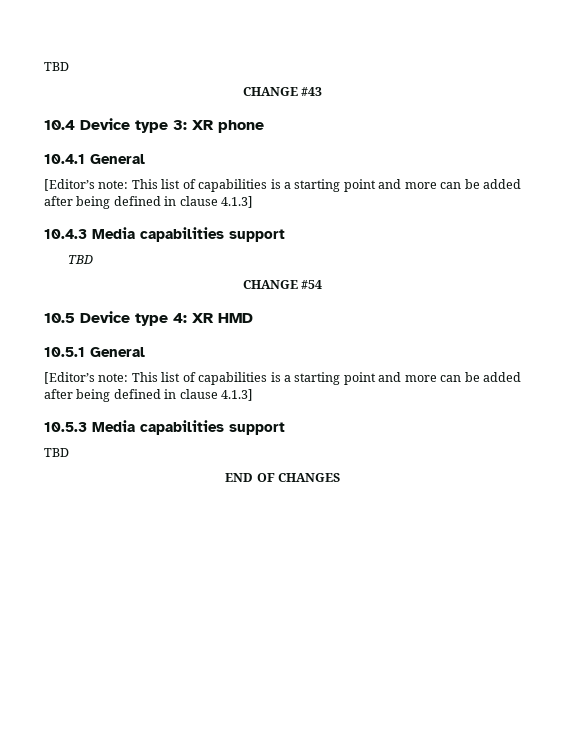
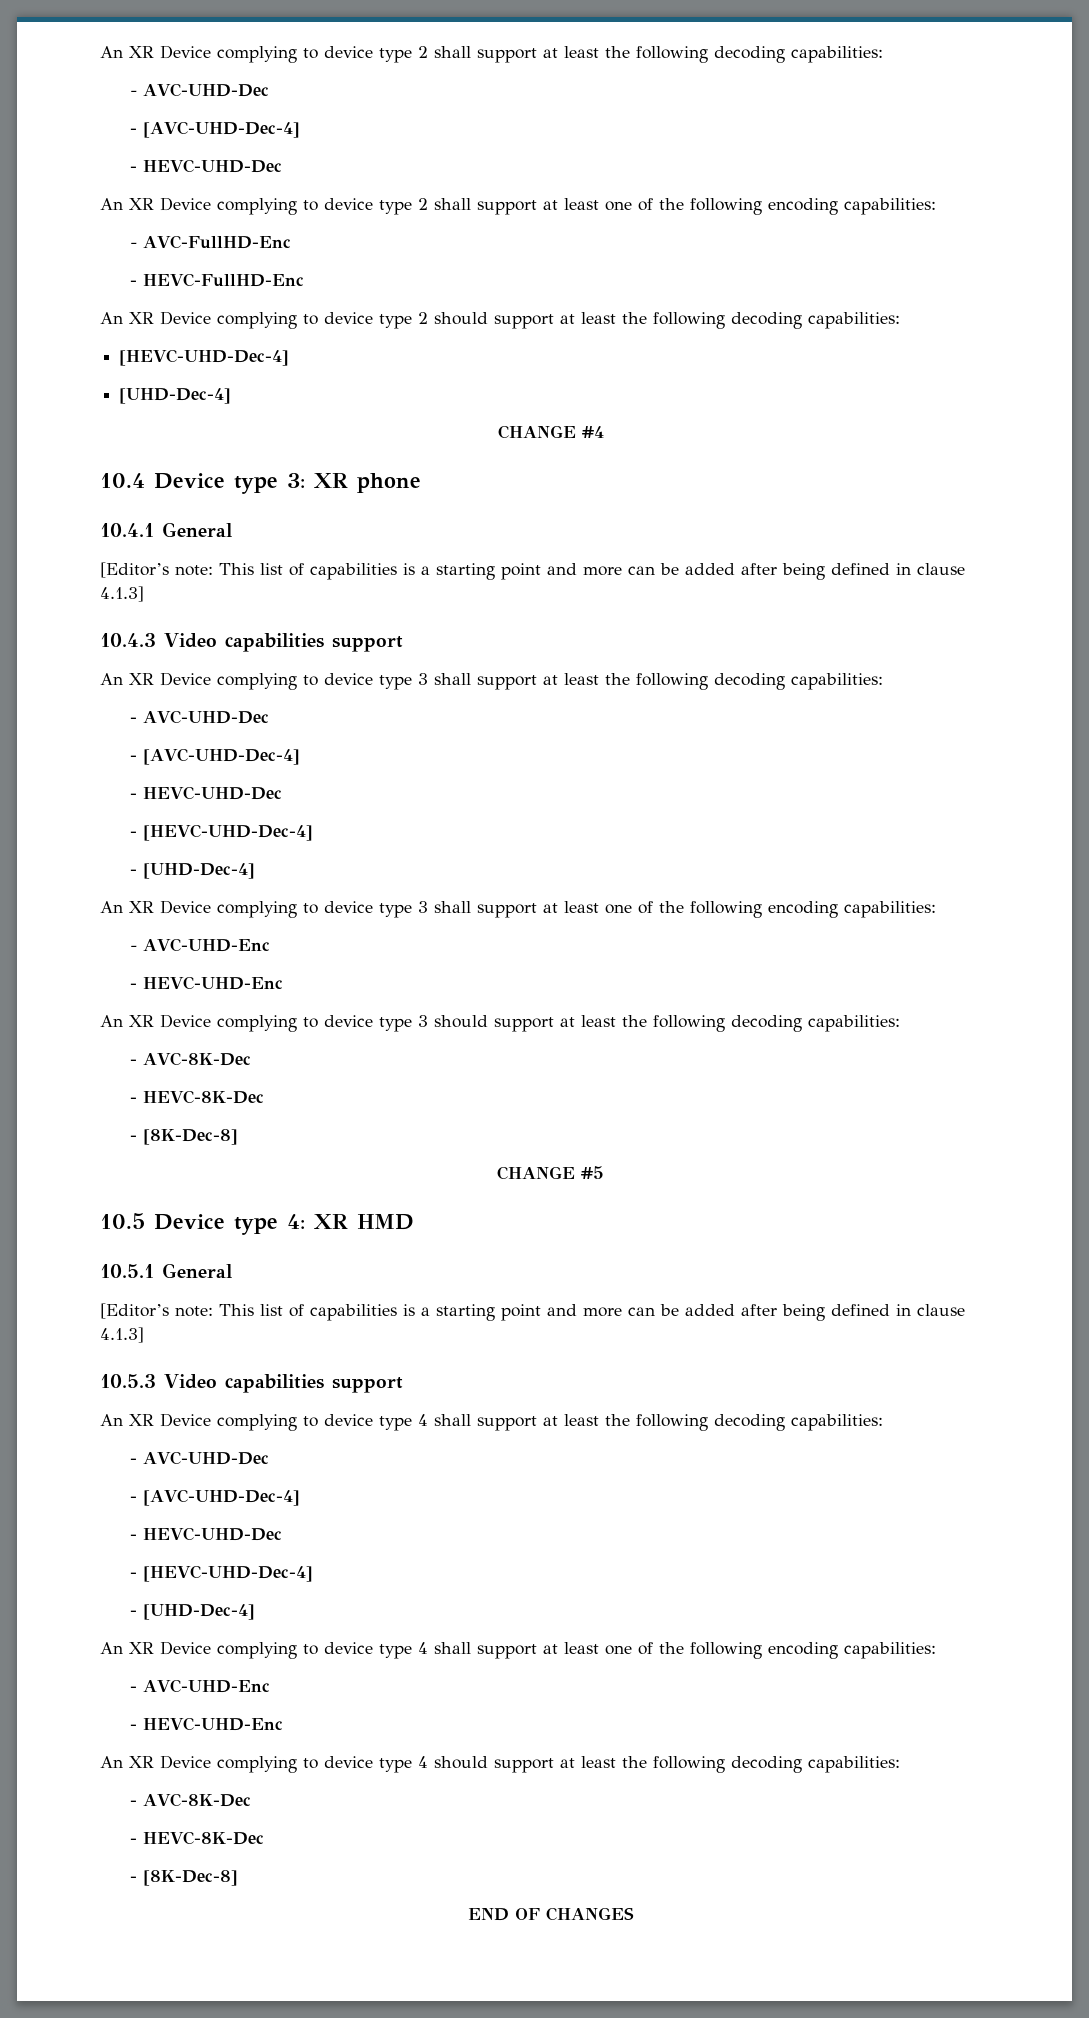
[44,62,69,71] [242,87,323,96] TBD // CHANGE #43 -> [100,45,883,63] [129,83,269,97] [129,121,300,138] [129,159,282,173] [100,197,936,215] [129,235,291,249] [129,273,304,287] [100,311,900,329] [119,349,290,366] [119,388,232,404] [497,425,604,439] An XR Device complying to device type 2 shall support at least the following decoding capabilities: // - AVC-UHD-Dec // - [AVC-UHD-Dec-4] // - HEVC-UHD-Dec // An XR Device complying to device type 2 shall support at least one of the following encoding capabilities: // - AVC-FullHD-Enc // - HEVC-FullHD-Enc // An XR Device complying to device type 2 should support at least the following decoding capabilities: // [HEVC-UHD-Dec-4] // [UHD-Dec-4] // CHANGE #4
[92,227,285,242] [67,255,93,264] [242,280,323,289] Media capabilities support // TBD // CHANGE #54 -> [164,633,403,652] [100,672,883,690] [129,710,269,724] [129,748,300,765] [129,786,282,800] [129,824,313,841] [129,863,255,879] [100,900,936,918] [129,938,270,952] [129,976,283,990] [100,1014,900,1032] [129,1052,251,1066] [129,1090,264,1104] [129,1129,238,1145] [497,1166,604,1180] Video capabilities support // An XR Device complying to device type 3 shall support at least the following decoding capabilities: // - AVC-UHD-Dec // - [AVC-UHD-Dec-4] // - HEVC-UHD-Dec // - [HEVC-UHD-Dec-4] // - [UHD-Dec-4] // An XR Device complying to device type 3 shall support at least one of the following encoding capabilities: // - AVC-UHD-Enc // - HEVC-UHD-Enc // An XR Device complying to device type 3 should support at least the following decoding capabilities: // - AVC-8K-Dec // - HEVC-8K-Dec // - [8K-Dec-8] // CHANGE #5
[92,420,285,435] [44,448,69,457] Media capabilities support // TBD -> [164,1374,403,1393] [100,1413,883,1431] [129,1451,269,1465] [129,1489,300,1506] [129,1527,282,1541] [129,1565,313,1582] [129,1604,255,1620] [100,1641,936,1659] [129,1679,270,1693] [129,1717,283,1731] [100,1755,900,1773] [129,1793,251,1807] [129,1831,264,1845] [129,1870,238,1886] Video capabilities support // An XR Device complying to device type 4 shall support at least the following decoding capabilities: // - AVC-UHD-Dec // - [AVC-UHD-Dec-4] // - HEVC-UHD-Dec // - [HEVC-UHD-Dec-4] // - [UHD-Dec-4] // An XR Device complying to device type 4 shall support at least one of the following encoding capabilities: // - AVC-UHD-Enc // - HEVC-UHD-Enc // An XR Device complying to device type 4 should support at least the following decoding capabilities: // - AVC-8K-Dec // - HEVC-8K-Dec // - [8K-Dec-8]

